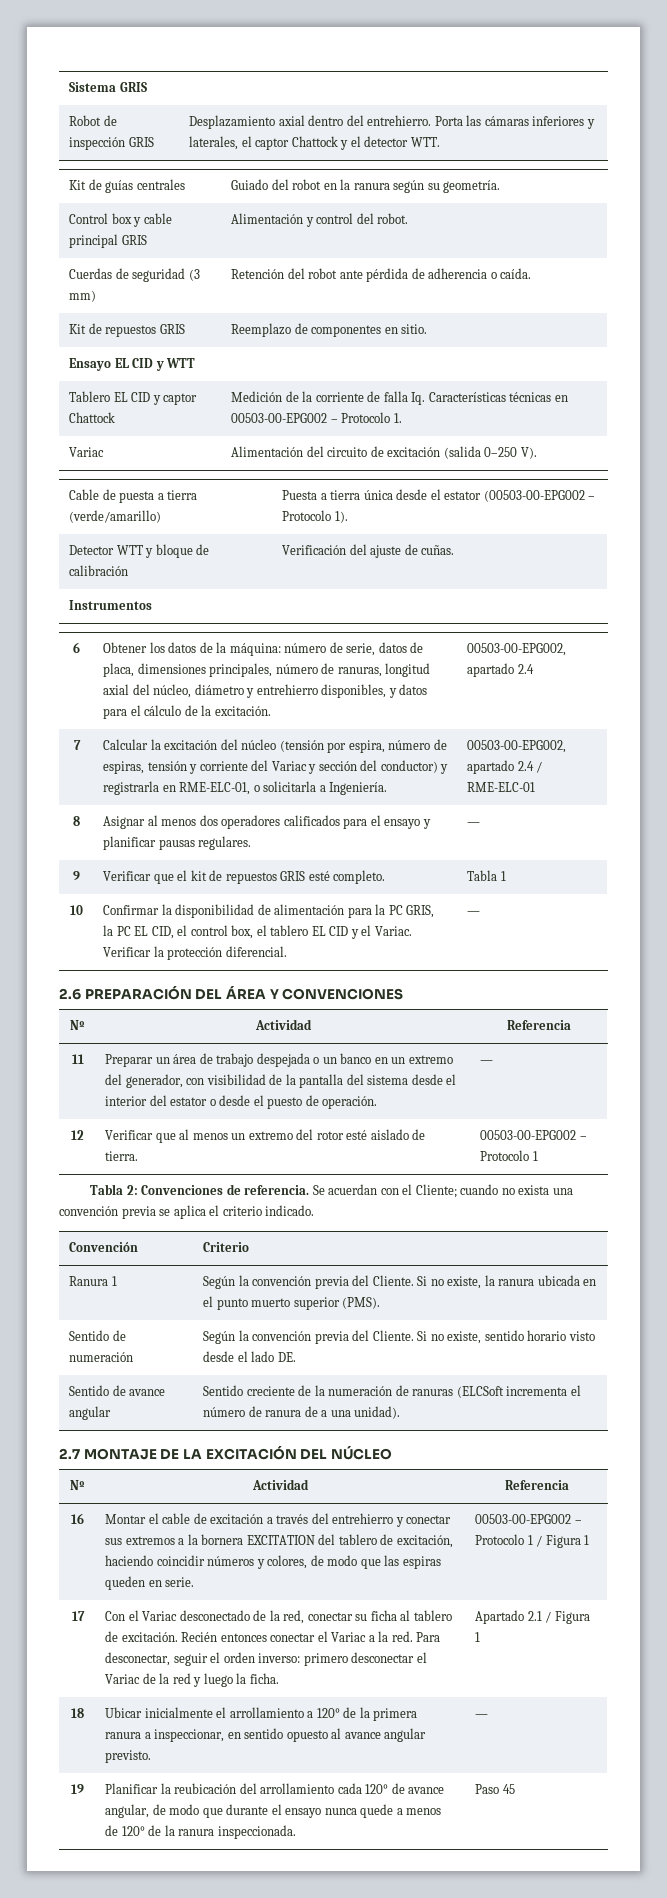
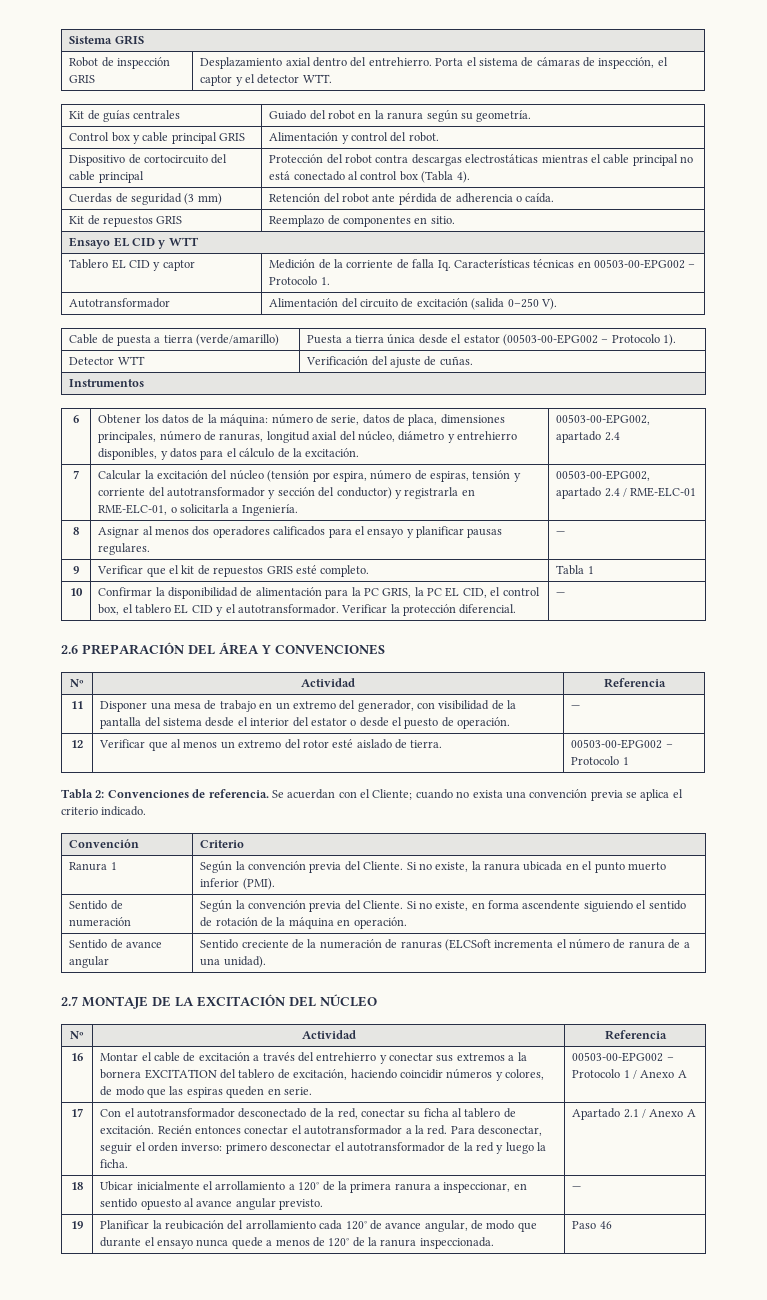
[466,115,595,129] [189,136,239,150] las cámaras inferiores y laterales, -> [466,57,655,69] el sistema de cámaras de inspección,
[291,136,338,147] Chattock -> (233, 80) none
(409, 218) none -> [69,154,228,166] [69,171,144,183] [269,154,694,166] [269,171,470,183] // Dispositivo de cortocircuito del cable principal | Protección del robot contra descargas electrostáticas mientras el cable principal no está conectado al control box (Tabla 4).
[69,412,116,423] Chattock -> (195, 265) none
[69,447,105,457] Variac -> [69,298,171,308] Autotransformador
[145,544,210,558] [69,565,129,576] y bloque de calibración -> (145, 360) none
[271,761,307,771] Variac -> [167,487,266,497] autotransformador
[374,926,412,936] Variac. -> [237,604,339,614] autotransformador.
[105,1053,372,1067] Preparar un área de trabajo despejada o un banco -> [100,700,256,712] Disponer una mesa de trabajo
[293,1297,381,1310] superior (PMS). -> [200,878,275,890] inferior (PMI).
[484,1330,595,1341] [203,1351,296,1362] sentido horario visto desde el lado DE. -> [471,900,686,912] [200,917,407,929] en forma ascendente siguiendo el sentido de rotación de la máquina en operación.
[545,1535,590,1548] Figura 1 -> [640,1070,687,1078] Anexo A
[142,1611,178,1621] Variac -> [137,1108,236,1118] autotransformador
[331,1632,367,1642] Variac -> [304,1125,403,1135] autotransformador
[105,1674,141,1684] Variac -> [346,1142,445,1152] autotransformador
[554,1611,590,1624] [475,1632,481,1642] Figura 1 -> [649,1109,696,1117] Anexo A
[502,1784,515,1794] 45 -> [599,1221,612,1229] 46

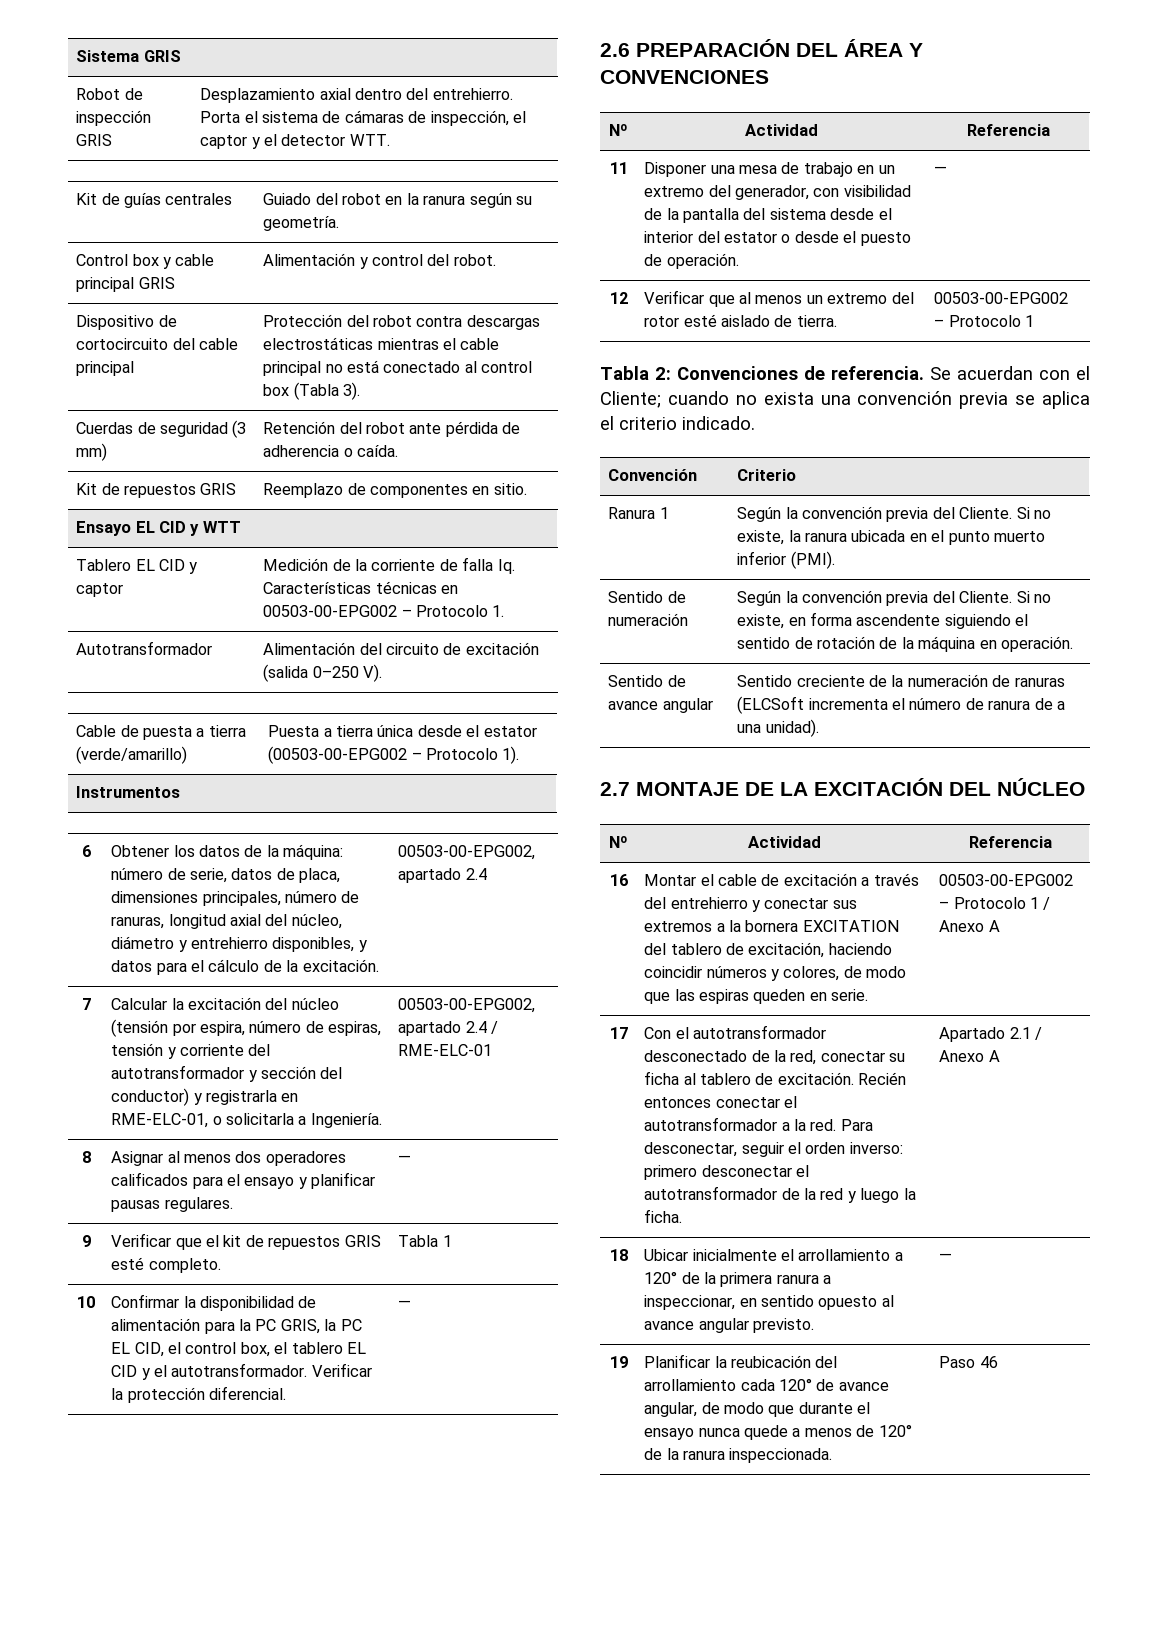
[456,171,470,183] 4). -> [342,382,360,400] 3).
[69,356,145,365] [306,356,473,368] // Detector WTT | Verificación del ajuste de cuñas. -> (520, 755) none

